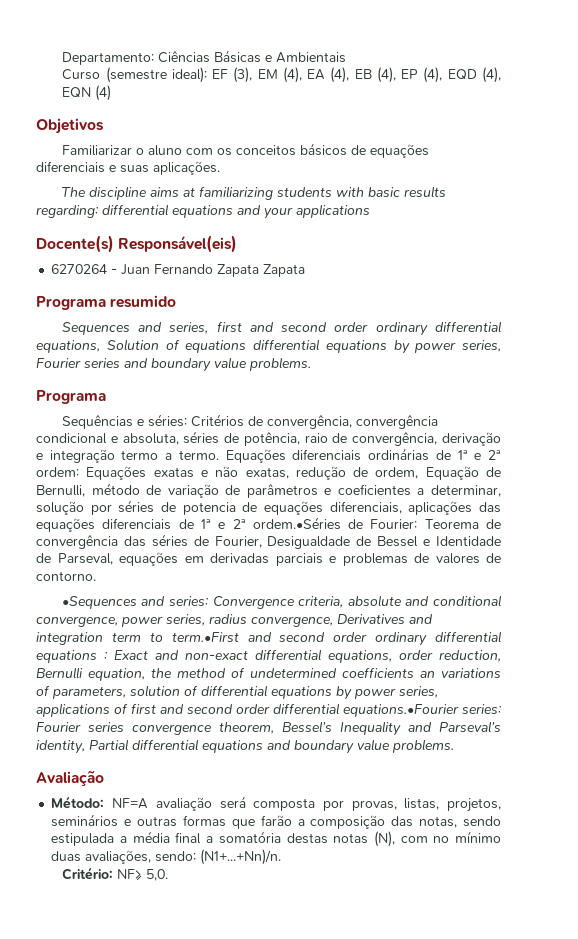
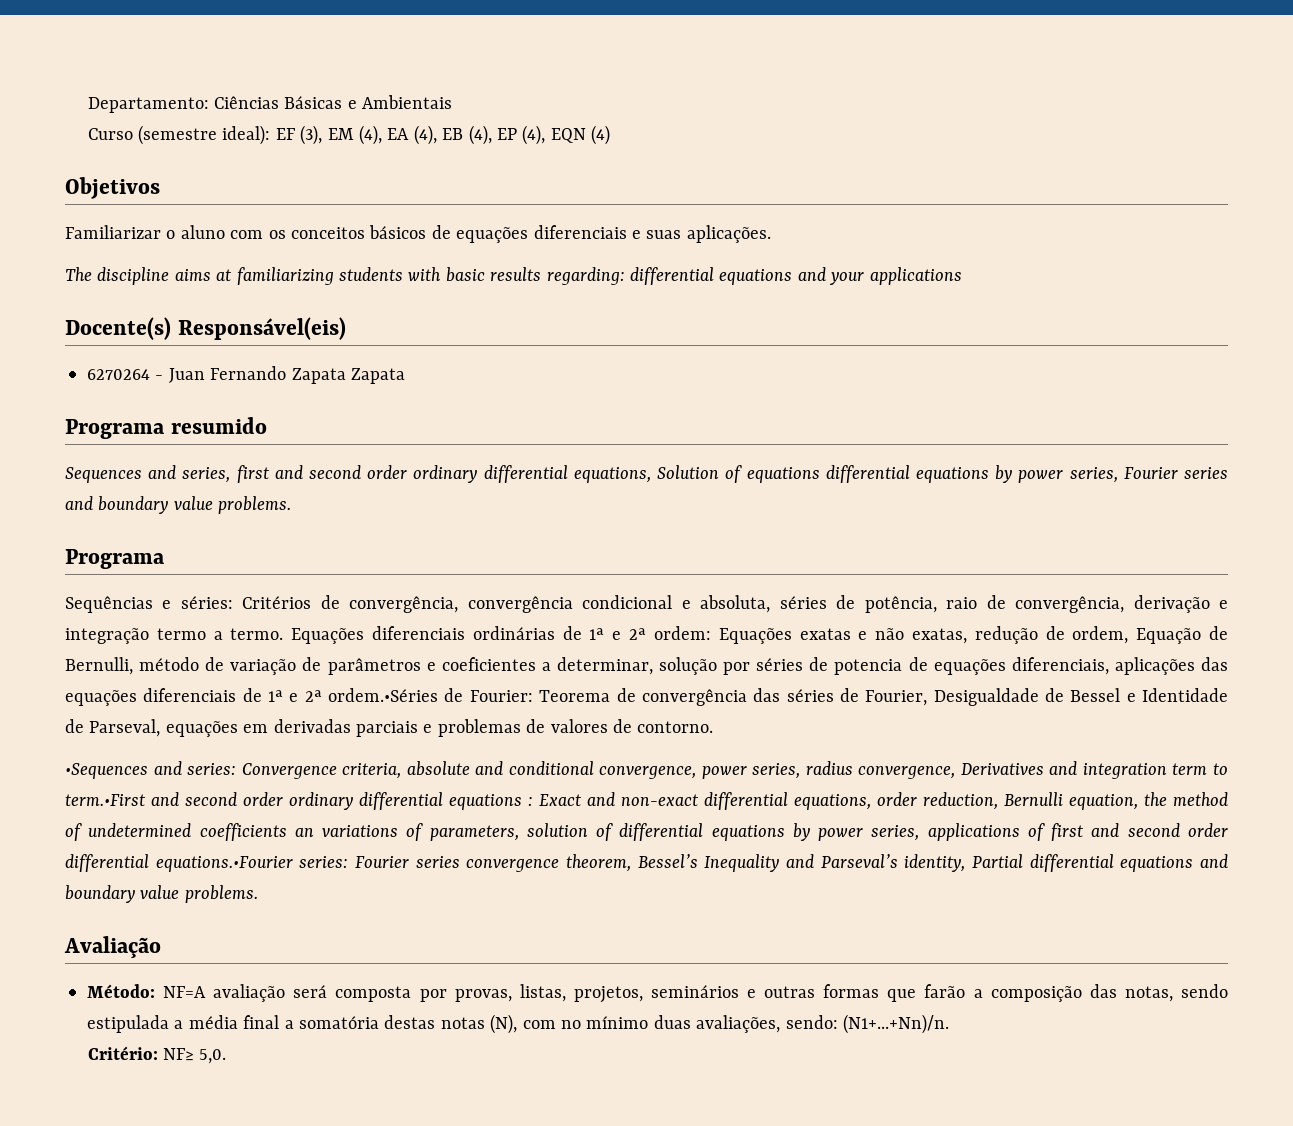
[447,67,502,83] EQD (4), -> (546, 135) none

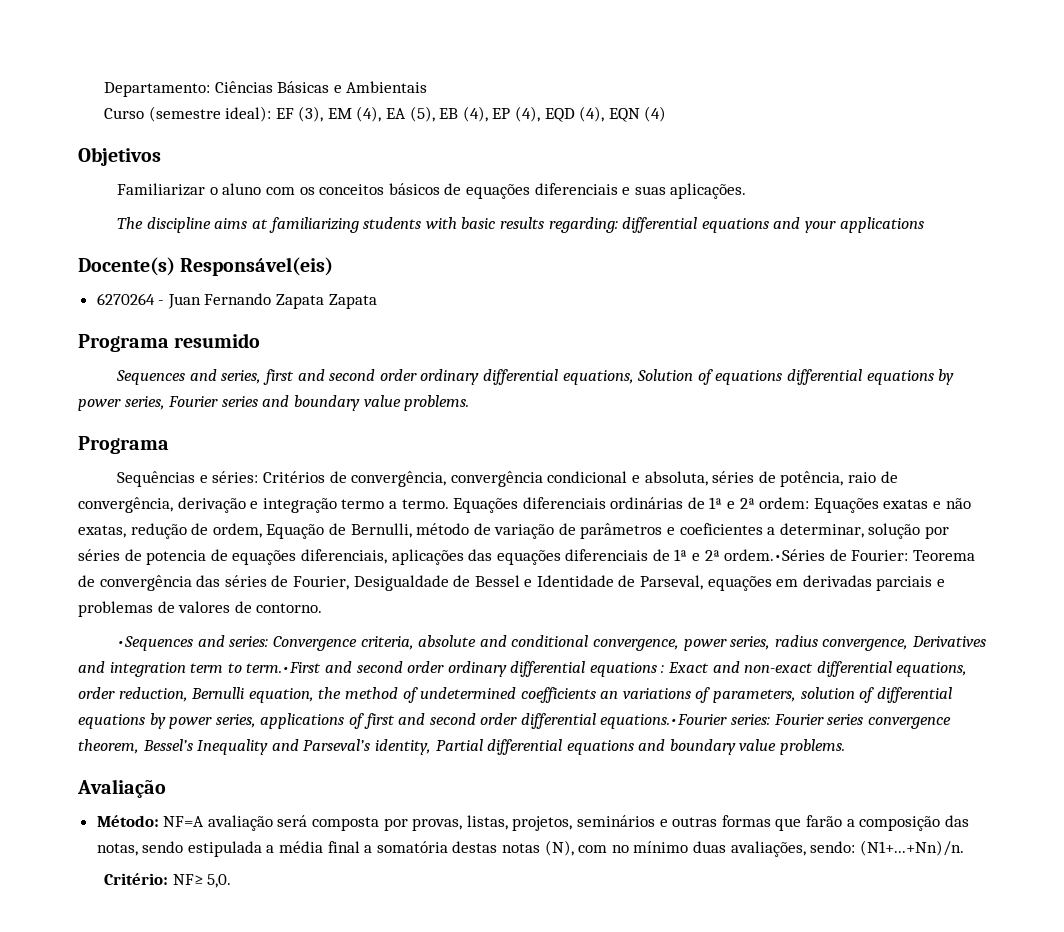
[413,125,437,145] (4), -> [409,106,435,122] (5),
(546, 135) none -> [544,106,605,122] EQD (4),

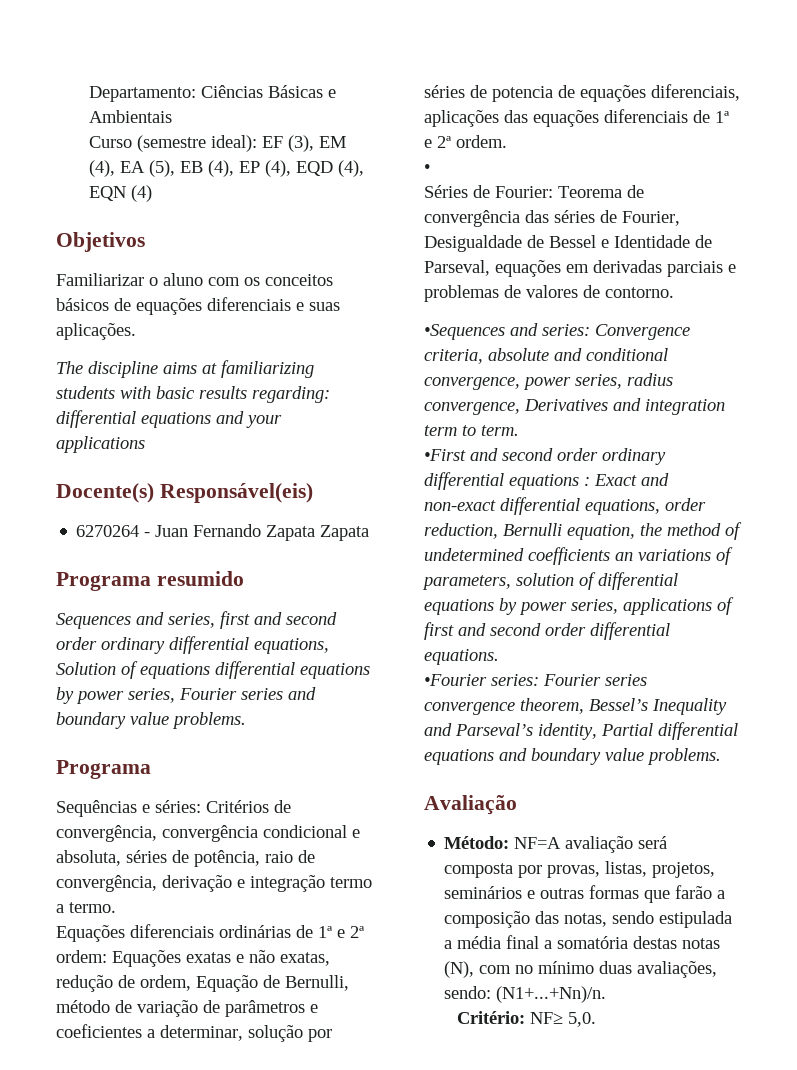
(449, 504) none -> (116, 907) //
[724,549,826,561] ordem.•Séries -> [456,135,507,148] [424,164,430,173] [424,185,468,198] ordem. // • // Séries
[246,662,322,673] term.•First -> [481,425,519,436] [424,449,466,461] term. // •First
[600,714,728,729] equations.•Fourier -> [424,649,499,665] [424,674,487,686] equations. // •Fourier

